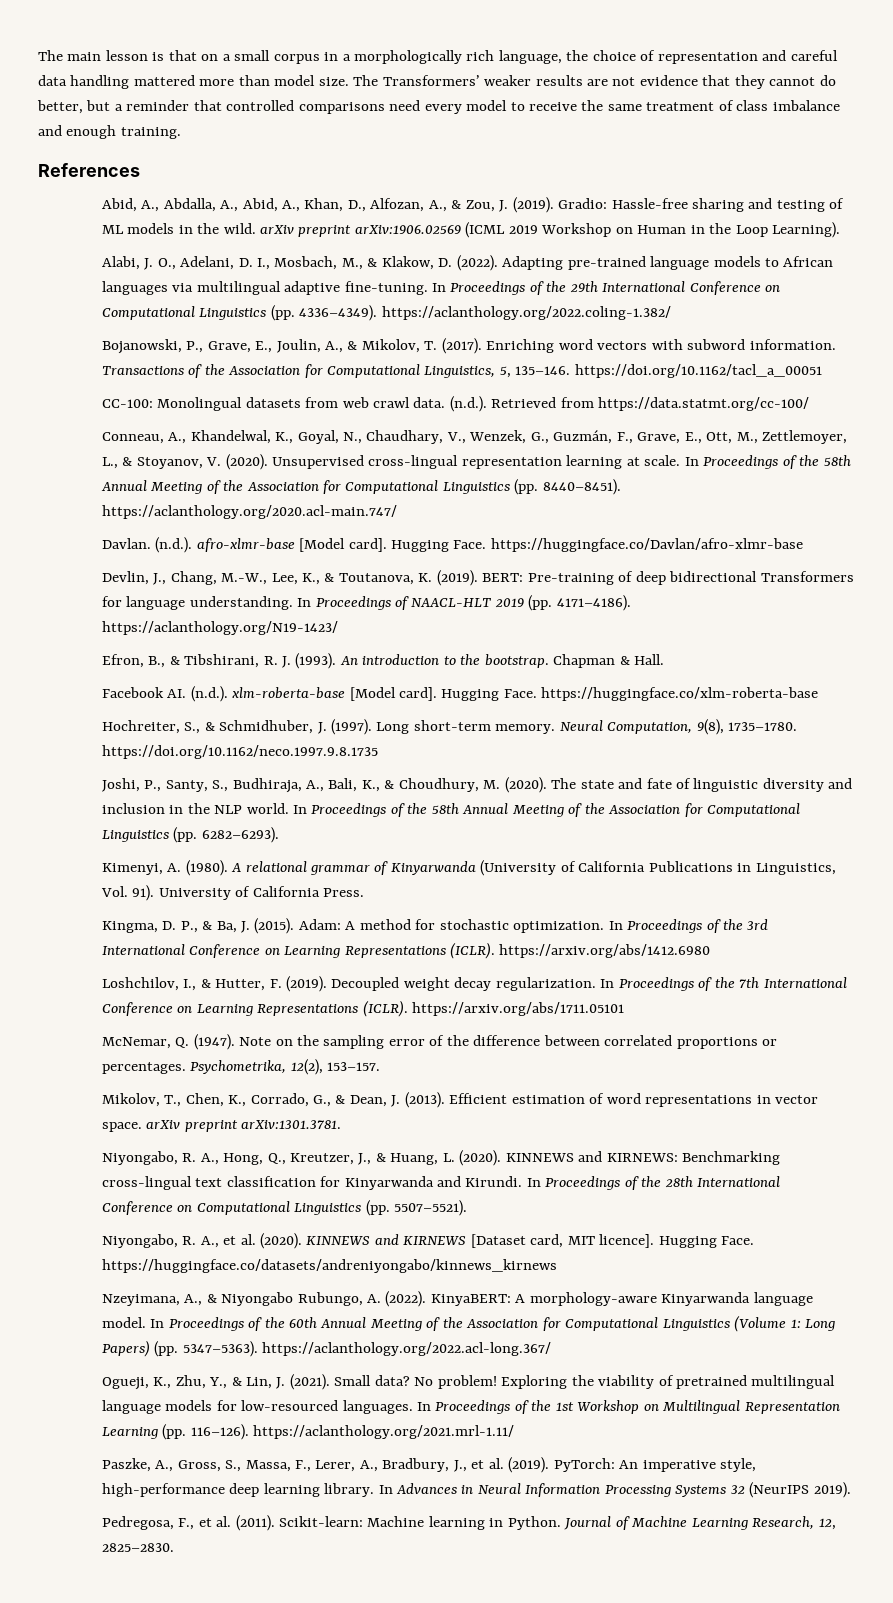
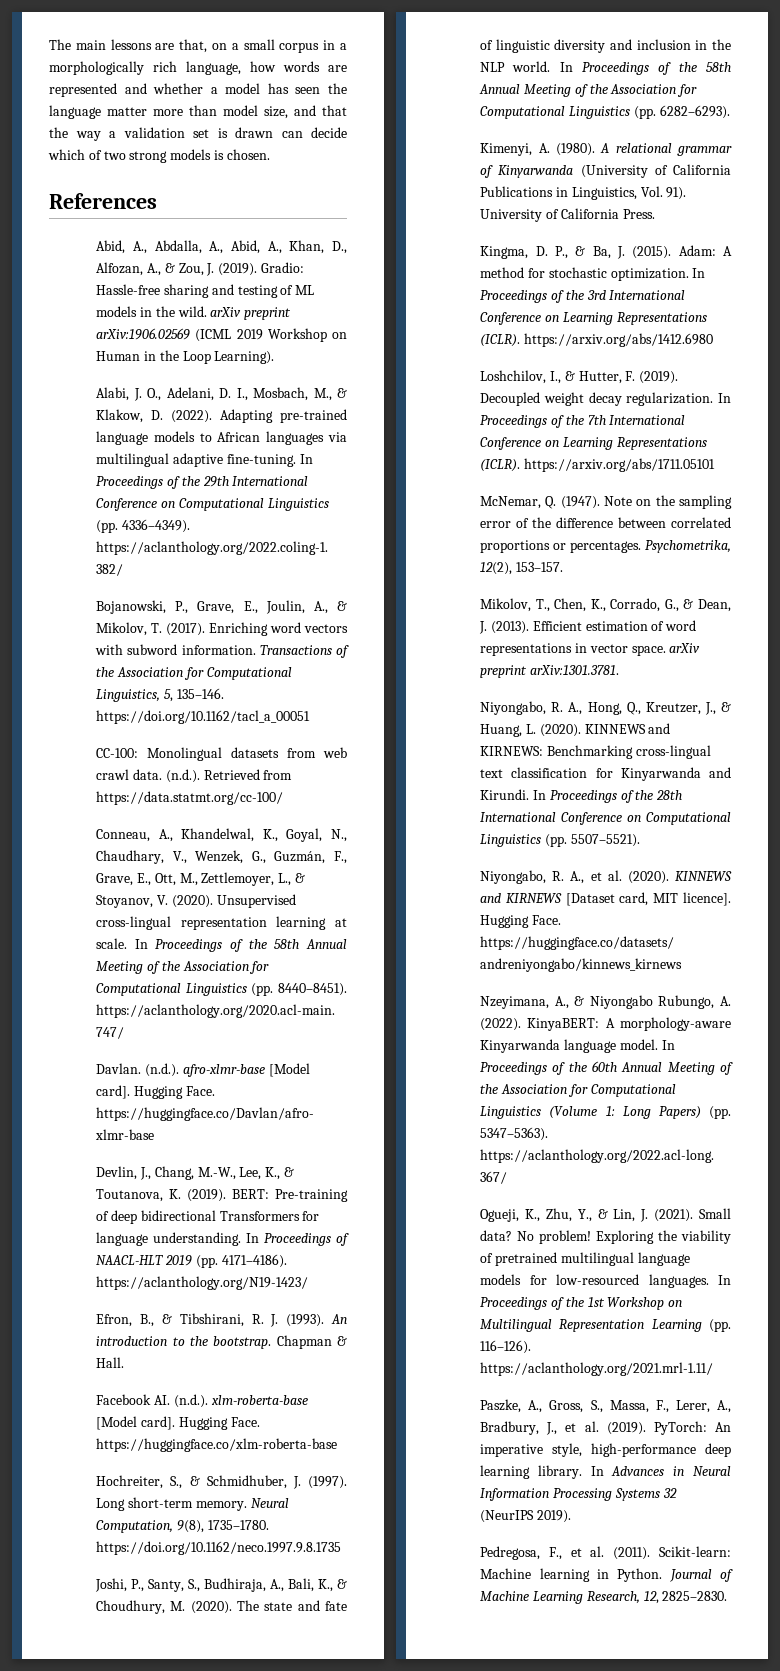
[105,50,197,61] lesson is that -> [110,39,208,53] lessons are that,
[566,50,838,64] [38,75,836,89] [37,100,840,114] [38,125,181,139] the choice of representation and careful data handling mattered more than model size. The Transformers’ weaker results are not evidence that they cannot do better, but a reminder that controlled comparisons need every model to receive the same treatment of class imbalance and enough training. -> [250,61,347,72] [49,83,347,97] [49,105,347,119] [49,127,347,141] [48,149,270,163] how words are represented and whether a model has seen the language matter more than model size, and that the way a validation set is drawn can decide which of two strong models is chosen.

